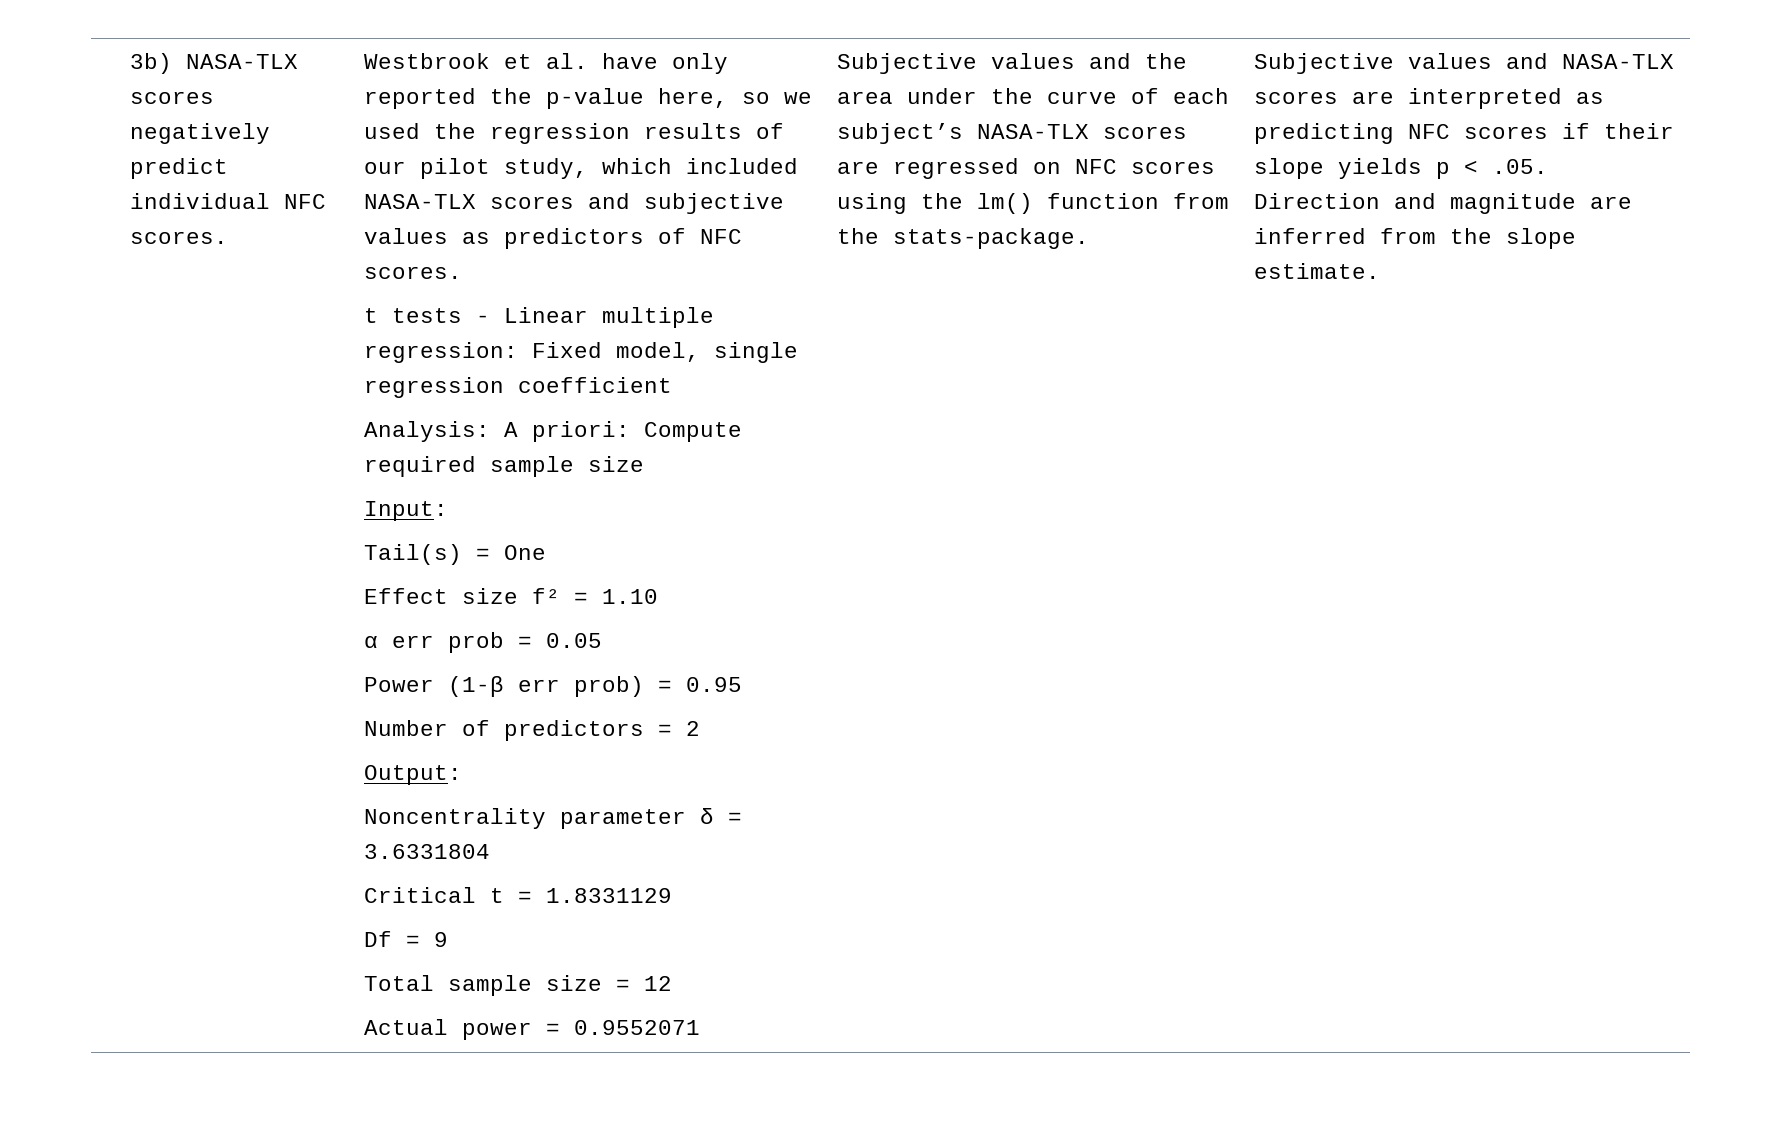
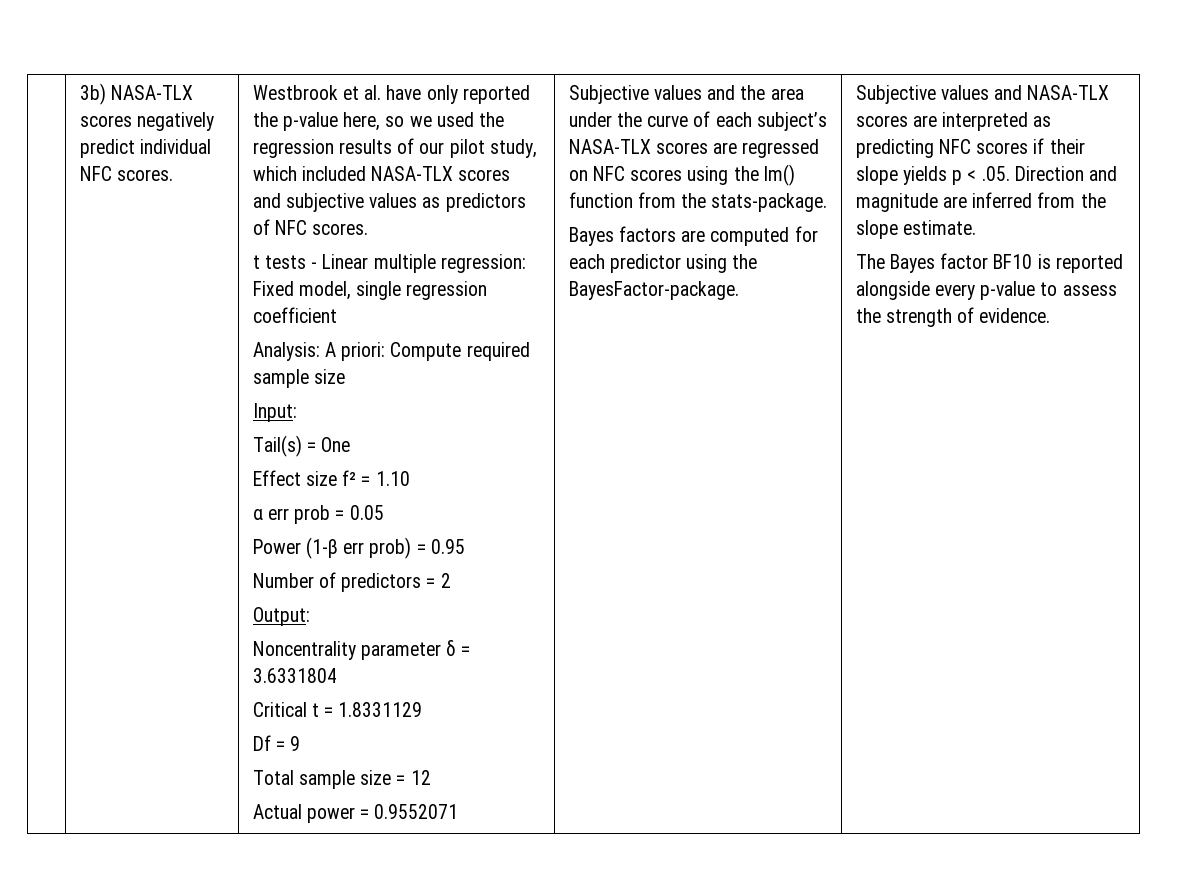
(1090, 238) none -> [568,226,818,246] [568,254,758,273] [568,281,739,300] // Bayes factors are computed for each predictor using the BayesFactor-package.
(1381, 271) none -> [855,253,1123,273] [855,281,1117,300] [855,307,1051,327] // The Bayes factor BF10 is reported alongside every p-value to assess the strength of evidence.

